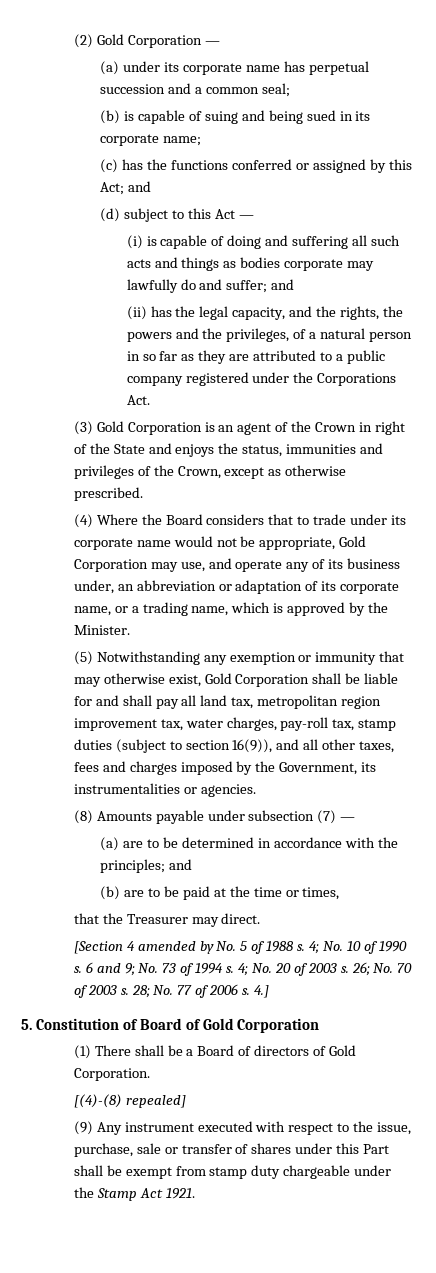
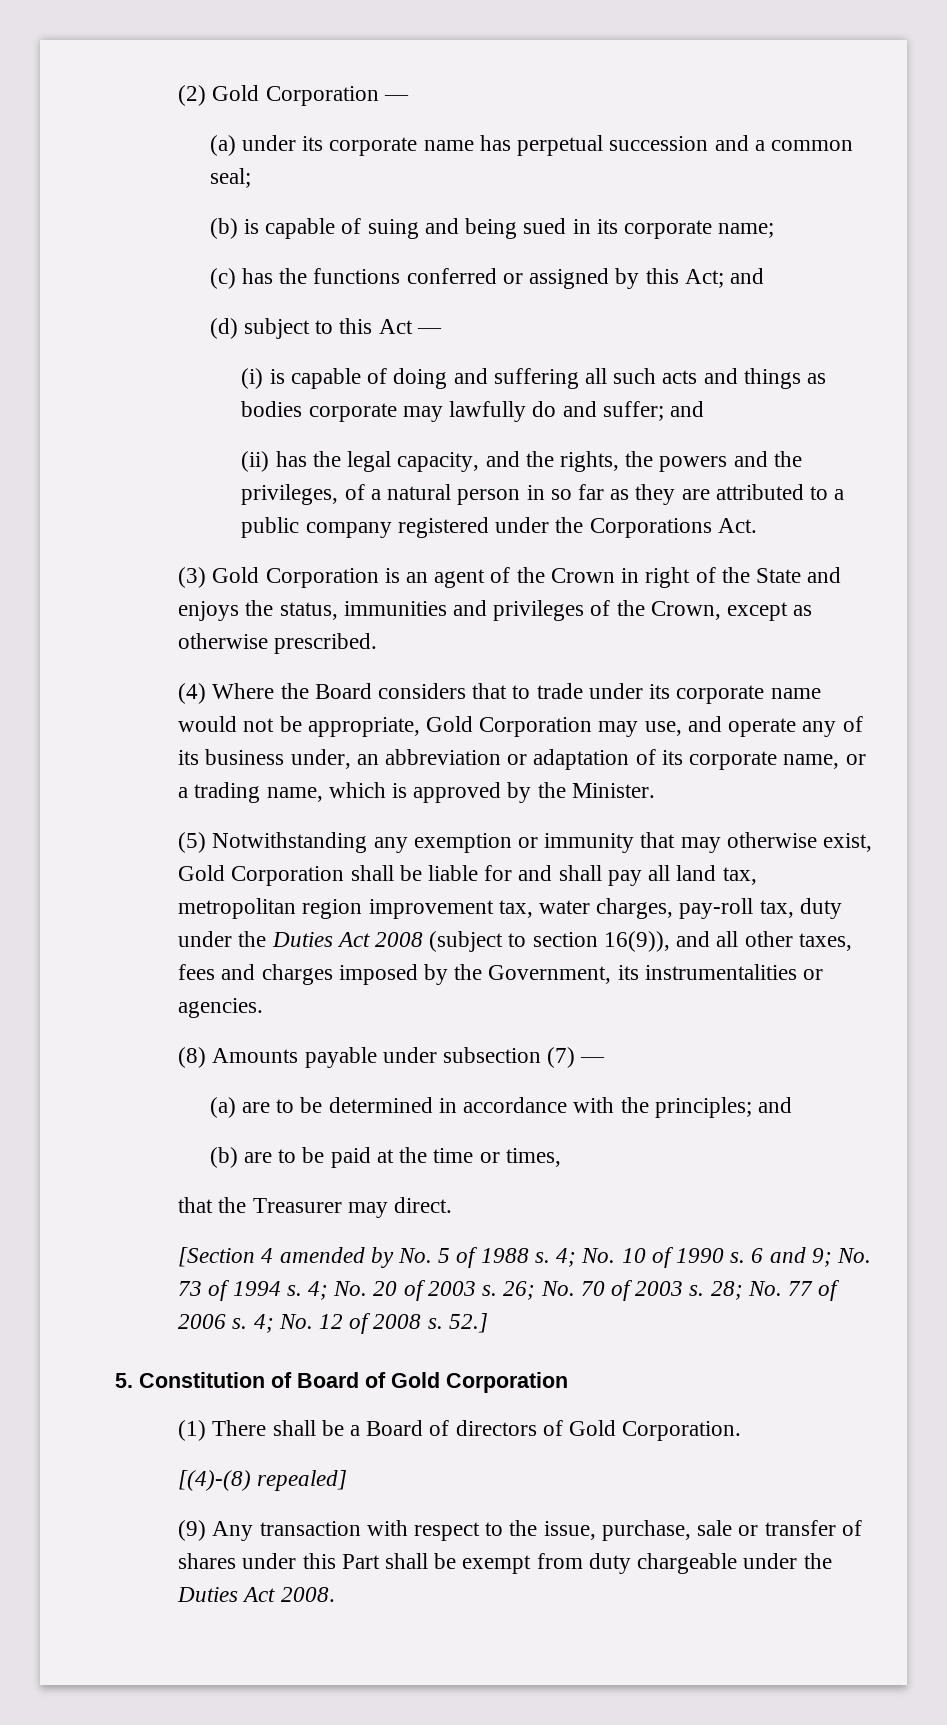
[358,719,397,731] [73,739,112,750] stamp duties -> [799,898,842,919] [178,931,424,947] duty under the Duties Act 2008
[254,985,270,998] 4.] -> [253,1313,488,1334] 4; No. 12 of 2008 s. 52.]
[124,1121,253,1132] instrument executed -> [259,1521,361,1536] transaction
[209,1167,248,1179] stamp -> (583, 1561) none
[96,1188,195,1201] Stamp Act 1921. -> [177,1587,335,1602] Duties Act 2008.

